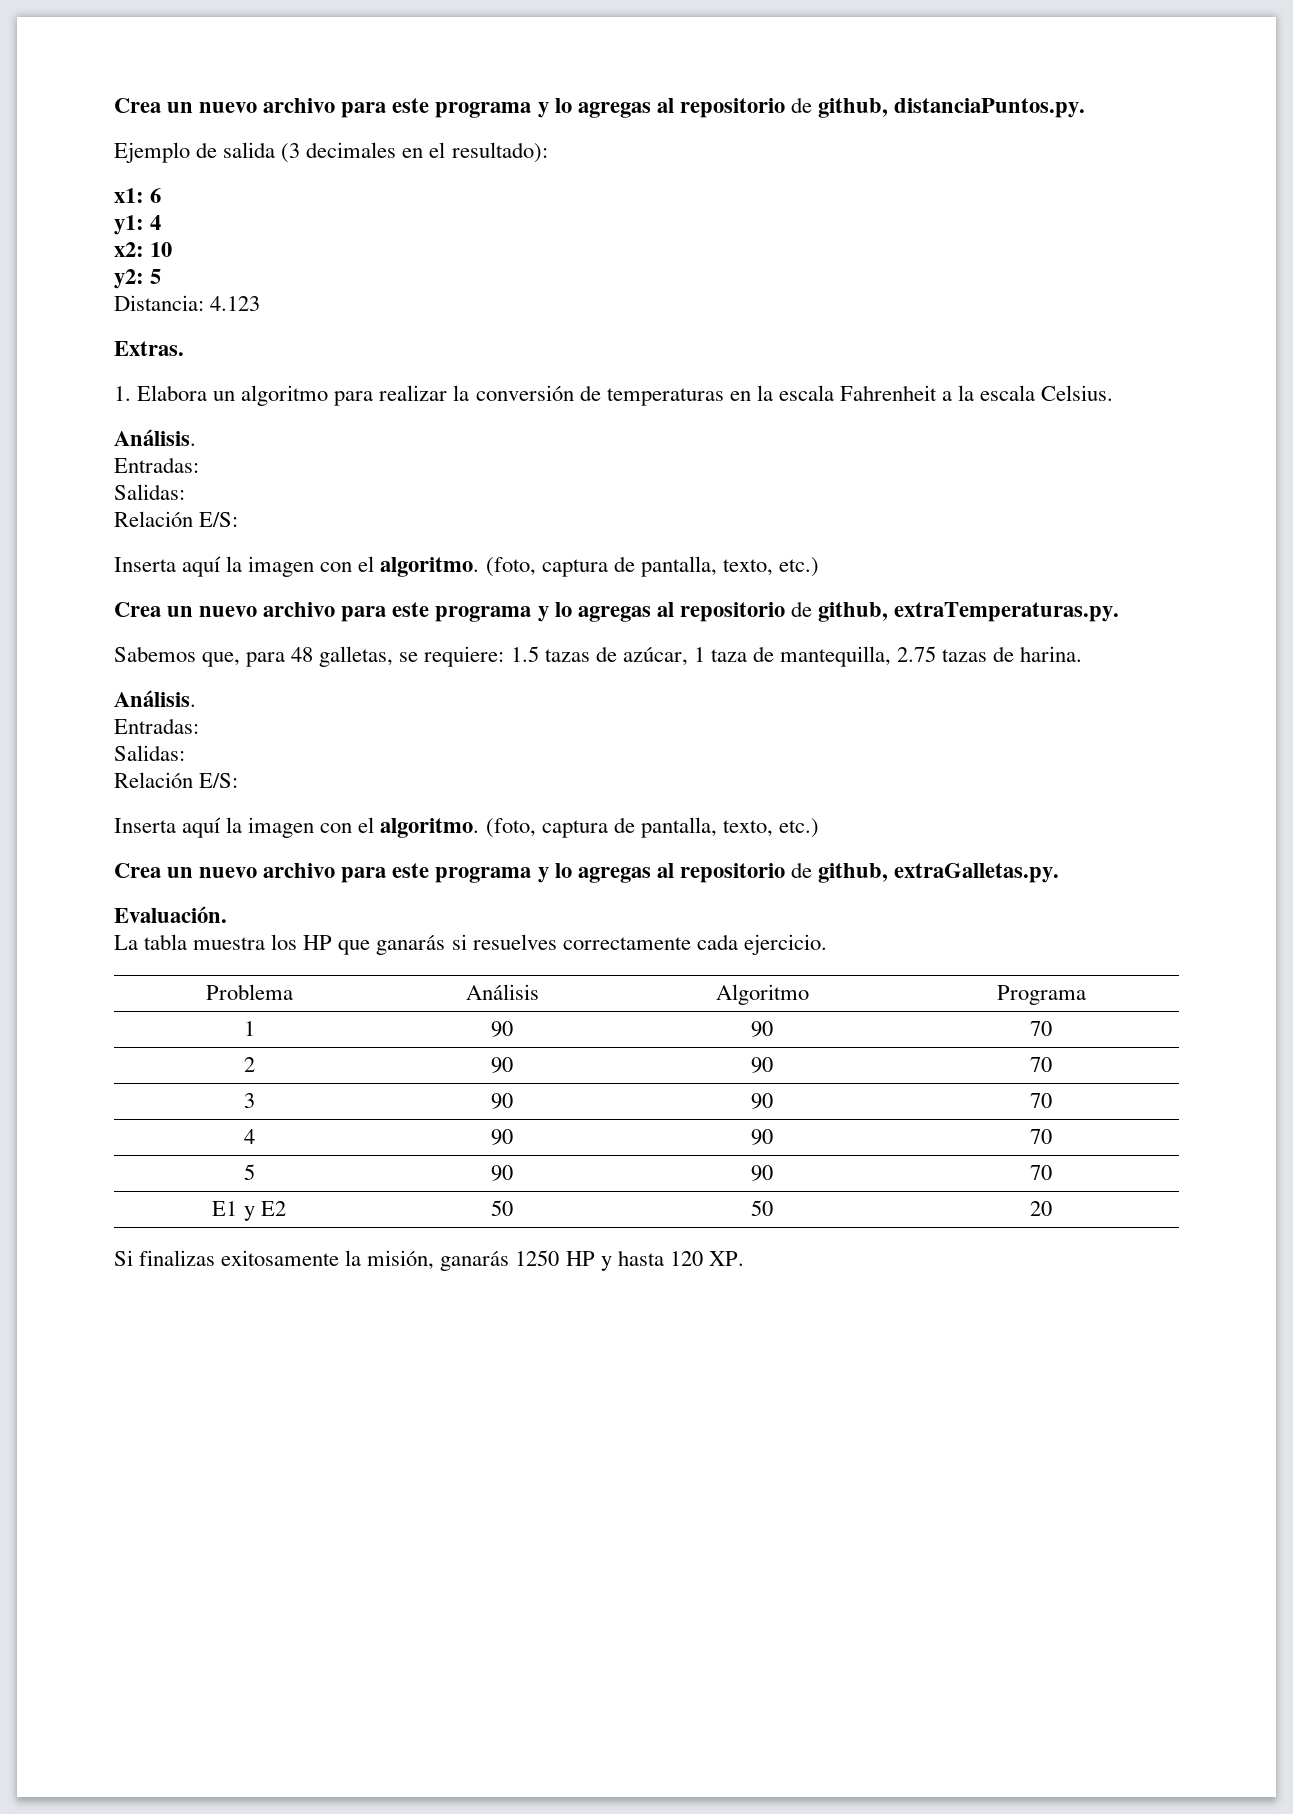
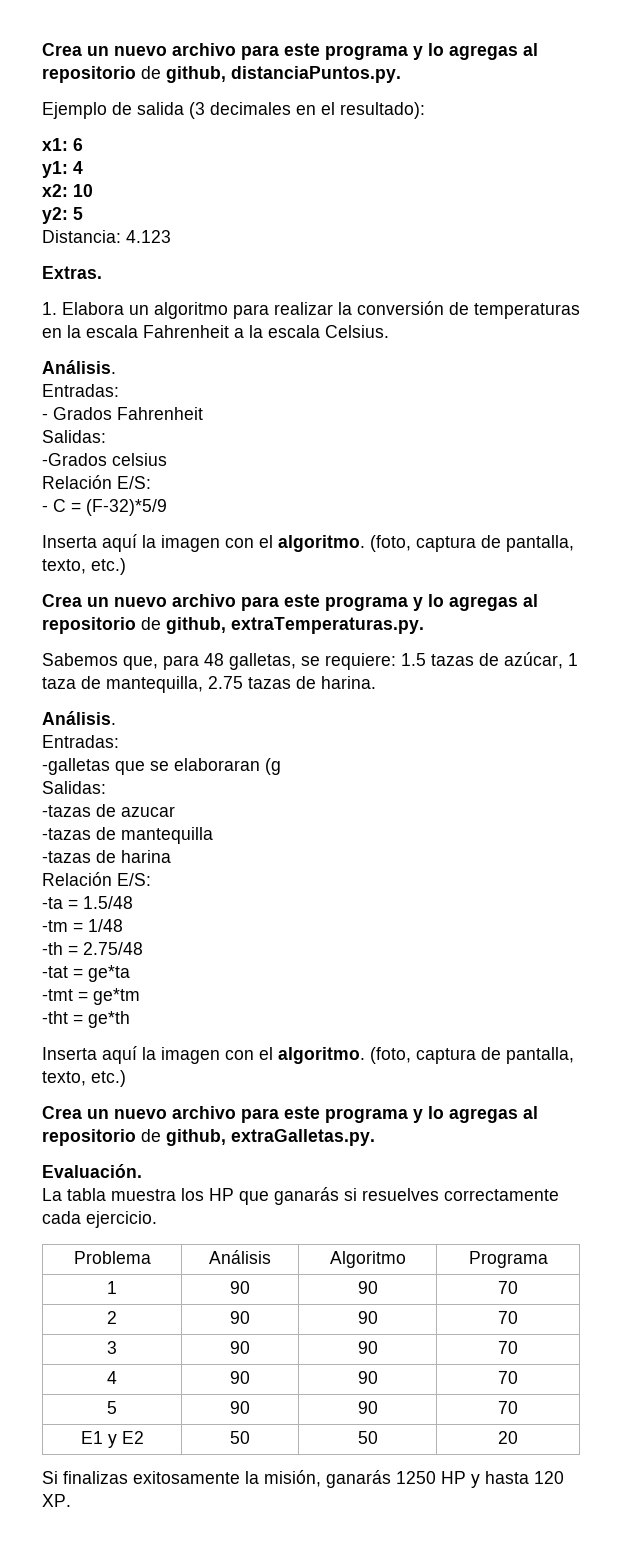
[114,484,185,500] [114,511,239,527] // Salidas: // Relación E/S: -> [42,407,203,420] [42,430,106,443] [42,453,167,466] [42,475,151,489] [42,499,167,516] // - Grados Fahrenheit // Salidas: // -Grados celsius // Relación E/S: // - C = (F-32)*5/9
[114,745,185,761] [114,772,239,788] Salidas: // Relación E/S: -> [42,758,281,775] [42,781,106,794] [42,804,175,817] [42,827,213,844] [42,850,171,863] [42,872,151,886] [42,896,133,909] [42,919,123,932] [42,942,143,955] [42,965,130,982] [42,988,140,1005] [42,1011,130,1028] -galletas que se elaboraran (g // Salidas: // -tazas de azucar // -tazas de mantequilla // -tazas de harina // Relación E/S: // -ta = 1.5/48 // -tm = 1/48 // -th = 2.75/48 // -tat = ge*ta // -tmt = ge*tm // -tht = ge*th

